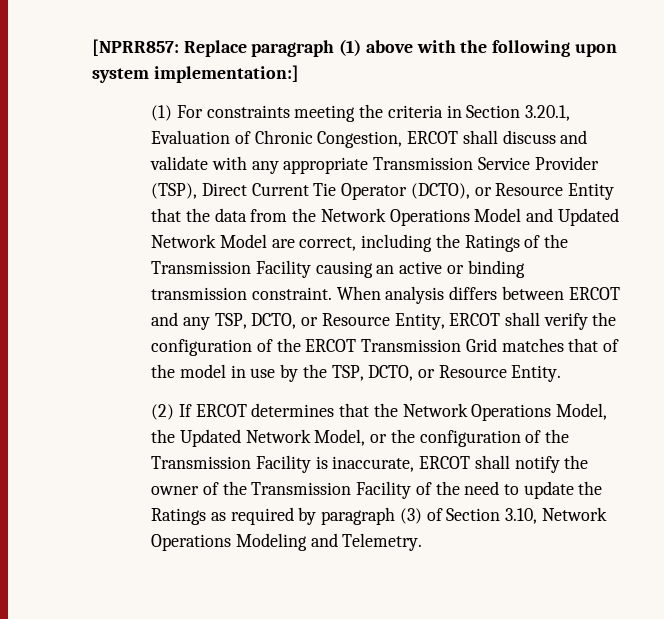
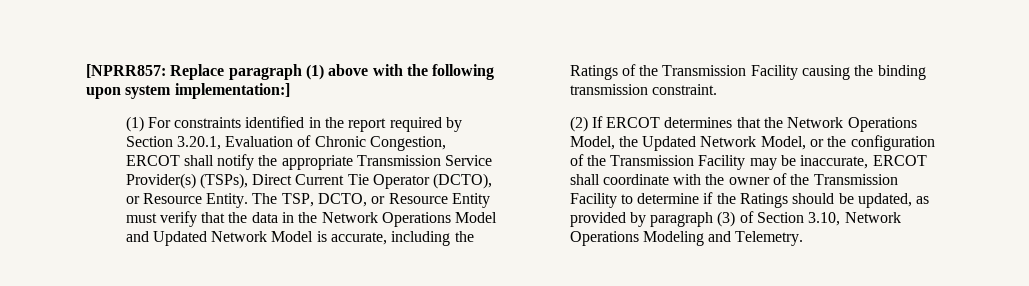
[294,104,462,122] meeting the criteria in -> [245,116,463,132] identified in the report required by
[502,130,588,144] [150,156,279,174] discuss and validate with any -> [217,154,278,170] notify the
[534,156,599,170] [151,183,198,199] Provider (TSP), -> [125,173,248,189] Provider(s) (TSPs),
[567,183,614,200] Entity -> [206,193,491,208] [125,211,197,227] Entity. The TSP, DCTO, or Resource Entity must verify
[250,209,288,222] from -> [282,212,295,223] in
[271,237,357,251] are correct, -> [316,231,388,245] is accurate,
[376,261,464,274] an active or -> [854,65,874,76] the
[336,286,620,304] [151,312,617,330] [151,338,619,356] [151,364,562,382] When analysis differs between ERCOT and any TSP, DCTO, or Resource Entity, ERCOT shall verify the configuration of the ERCOT Transmission Grid matches that of the model in use by the TSP, DCTO, or Resource Entity. -> (717, 89) none
[315,456,328,469] is -> [749,155,797,170] may be
[514,456,560,473] notify -> [602,174,702,185] coordinate with
[415,481,603,499] [151,507,294,525] of the need to update the Ratings as required -> [620,192,930,208] [569,212,626,227] to determine if the Ratings should be updated, as provided

